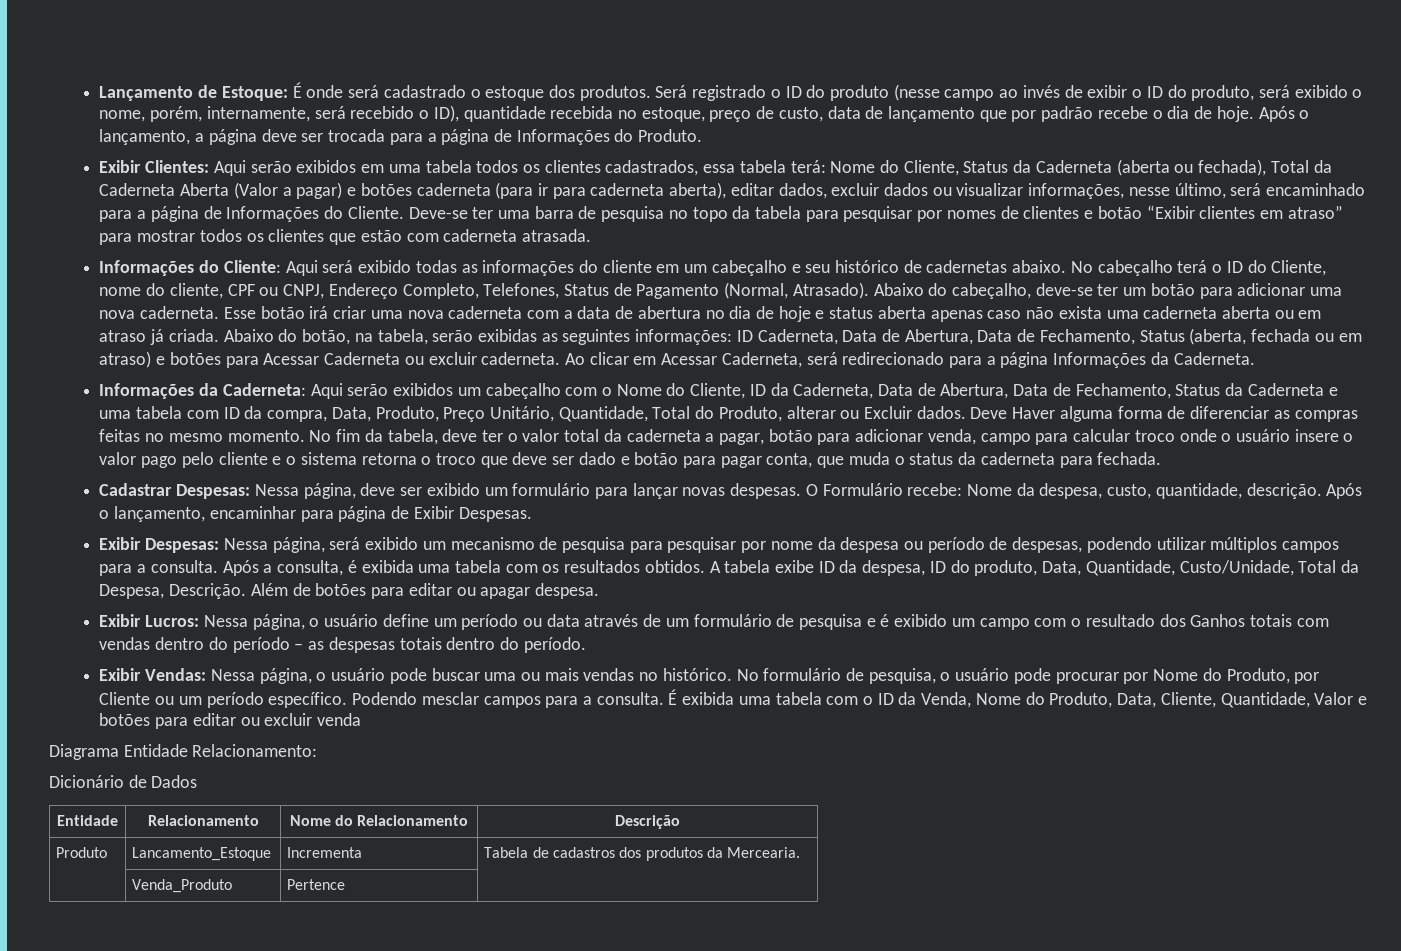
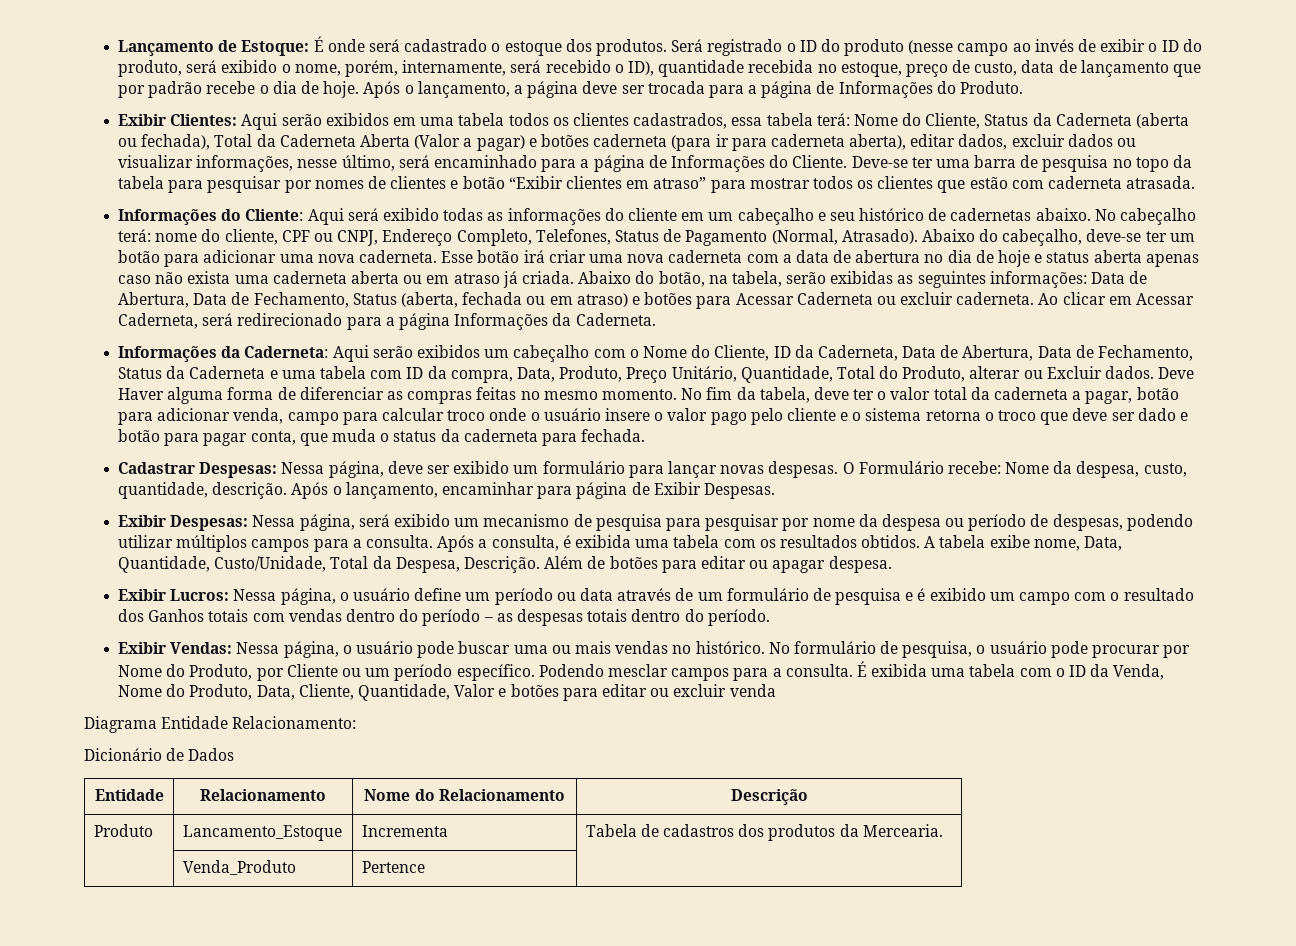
[1177,260,1327,276] terá o ID do Cliente, -> [118,229,152,242] terá:
[736,329,838,345] ID Caderneta, -> (1087, 279) none
[818,560,1038,576] ID da despesa, ID do produto, -> [1033,539,1080,551] nome,

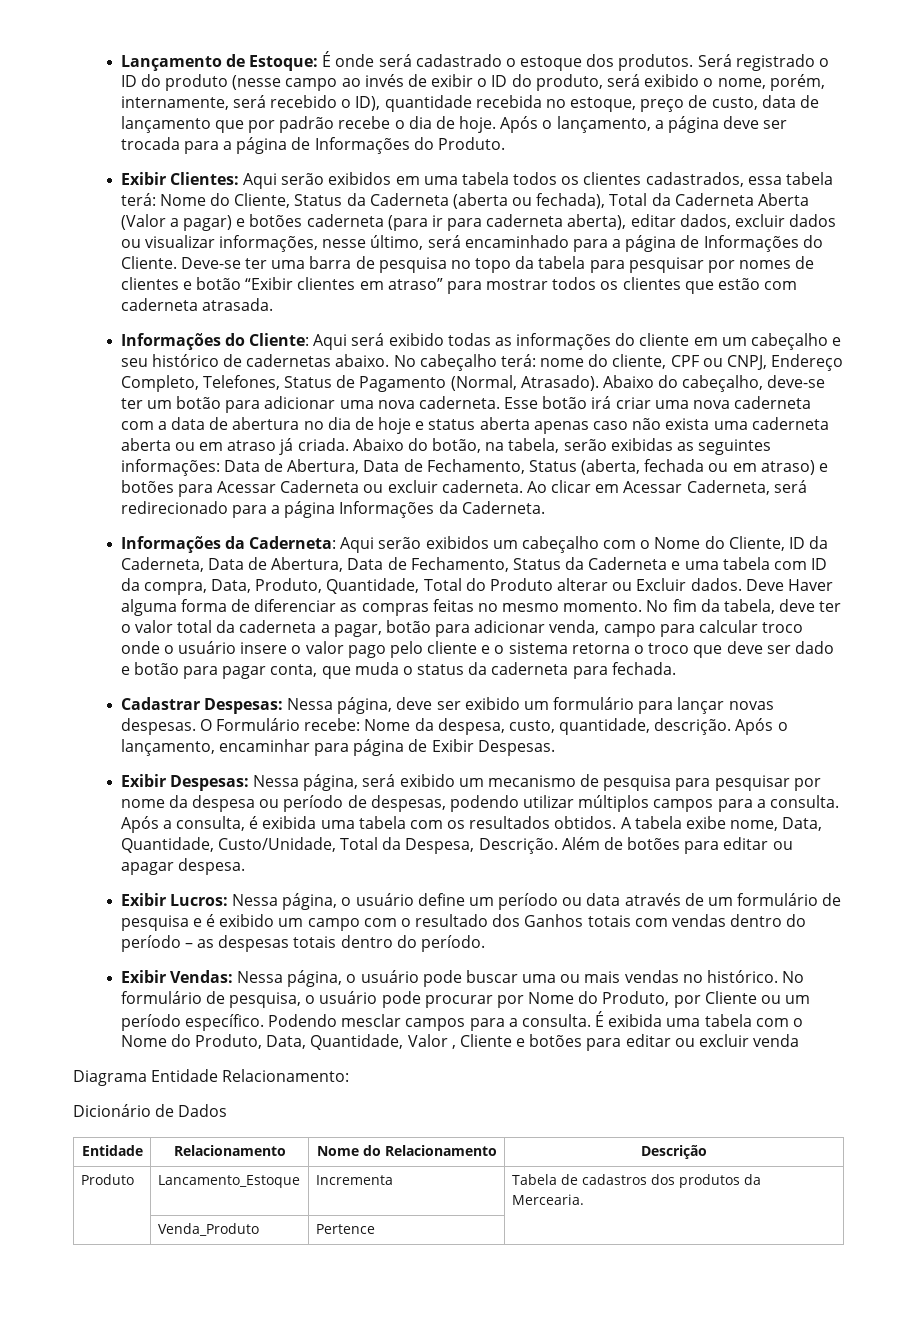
[626,366,737,383] Preço Unitário, -> (323, 585) none
[902,366,966,382] Produto, -> [489,578,553,591] Produto
[1068,664,1165,680] ID da Venda, -> (803, 1022) none
[298,684,354,700] Cliente, -> (307, 1042) none
(496, 690) none -> [451,1034,512,1049] , Cliente

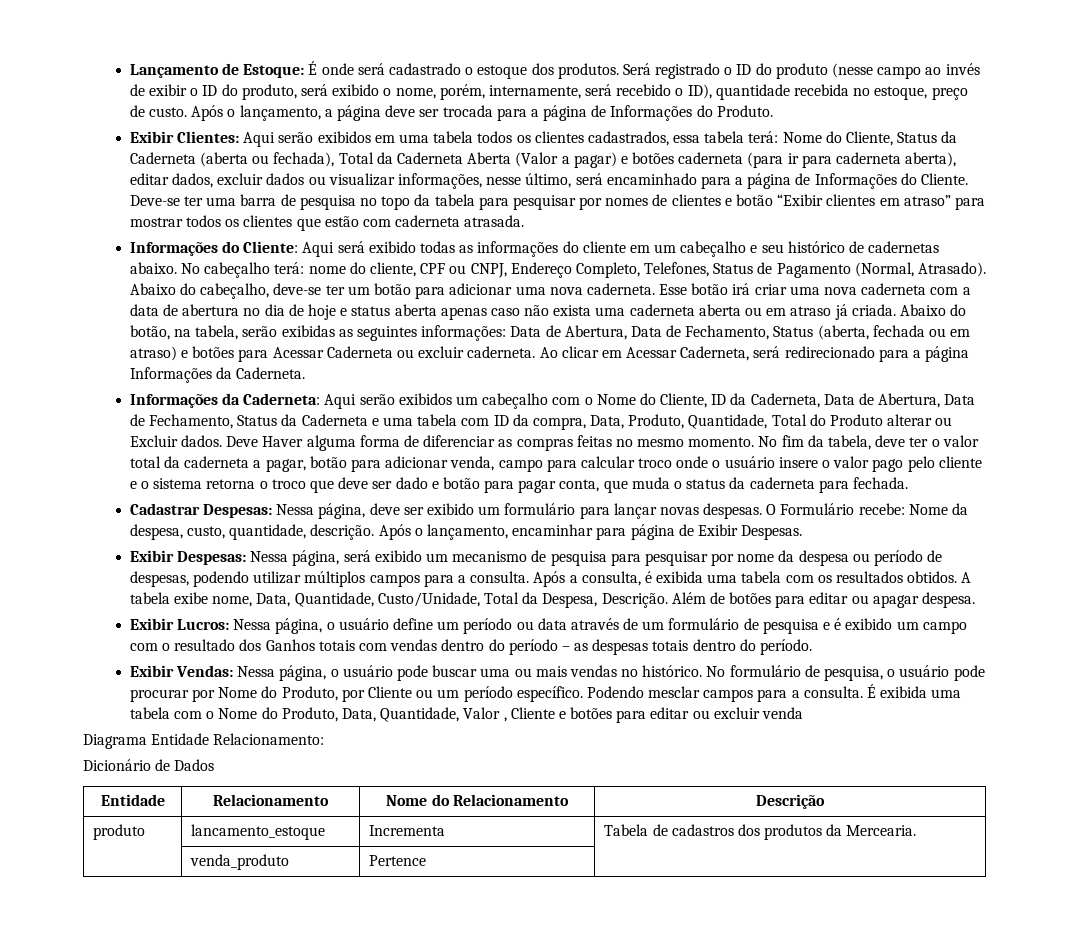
[711,95,819,110] [120,116,497,133] custo, data de lançamento que por padrão recebe o dia de hoje. -> [149,107,188,117] custo.
[80,1174,134,1185] [157,1175,300,1188] Produto | Lancamento_Estoque -> [93,824,146,840] [191,824,326,840] produto | lancamento_estoque
[157,1223,259,1236] Venda_Produto -> [190,854,290,870] venda_produto

